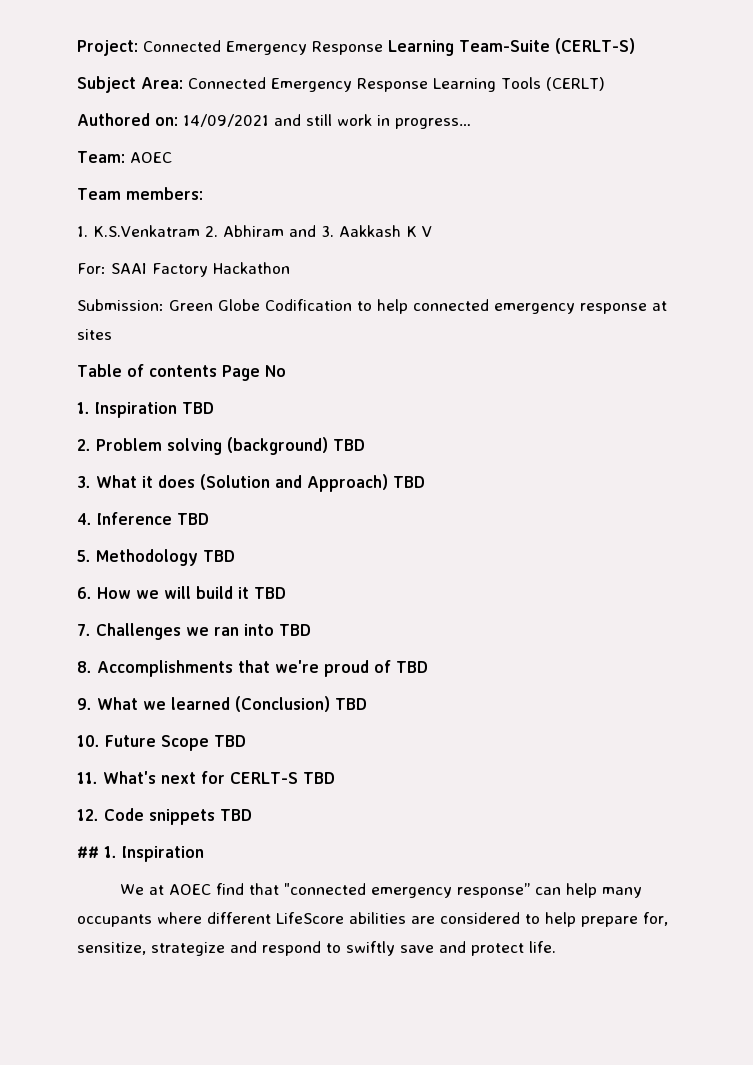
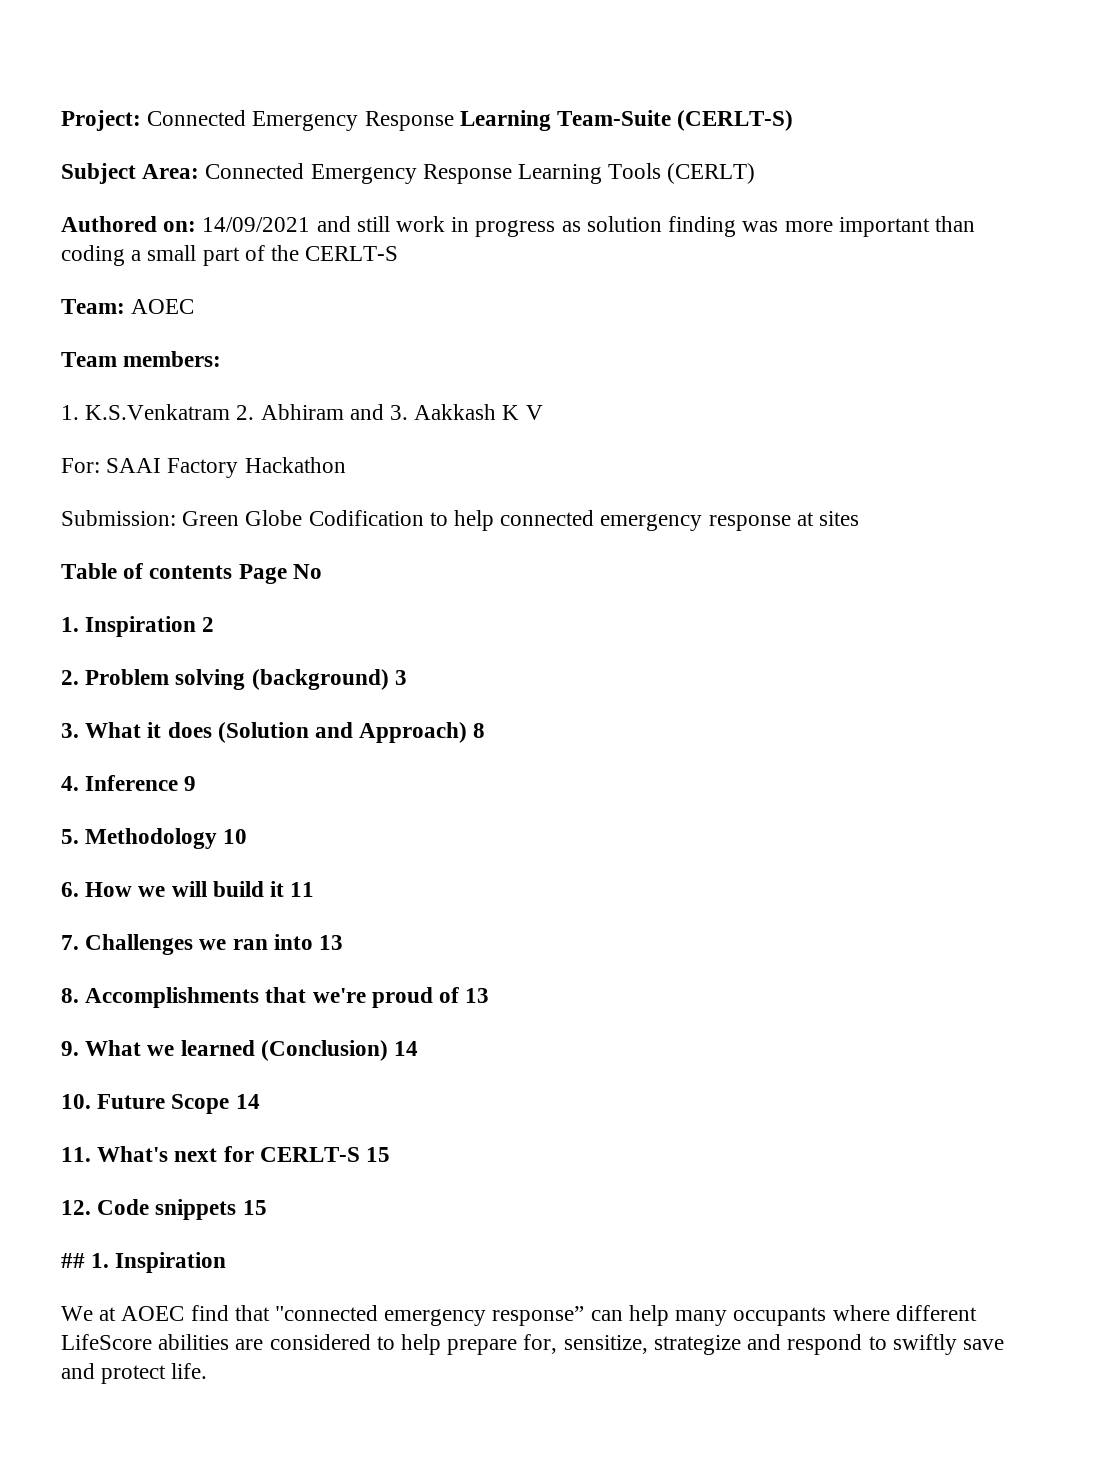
[395,118,471,129] progress… -> [475,216,975,237] [61,245,399,266] progress as solution finding was more important than coding a small part of the CERLT-S
[182,402,214,414] TBD -> [202,617,215,632] 2
[333,439,365,451] TBD -> [394,670,407,685] 3
[393,476,425,488] TBD -> [473,723,486,738] 8
[177,513,209,525] TBD -> [184,776,197,791] 9
[203,550,235,562] TBD -> [223,829,248,844] 10
[254,587,286,599] TBD -> [290,882,315,897] 11
[279,624,311,636] TBD -> [319,935,344,950] 13
[396,661,428,673] TBD -> [465,988,490,1003] 13
[335,698,367,710] TBD -> [394,1041,419,1056] 14
[214,735,246,747] TBD -> [235,1094,260,1109] 14
[302,772,335,784] TBD -> [366,1147,391,1162] 15
[220,809,252,821] TBD -> [242,1200,267,1215] 15

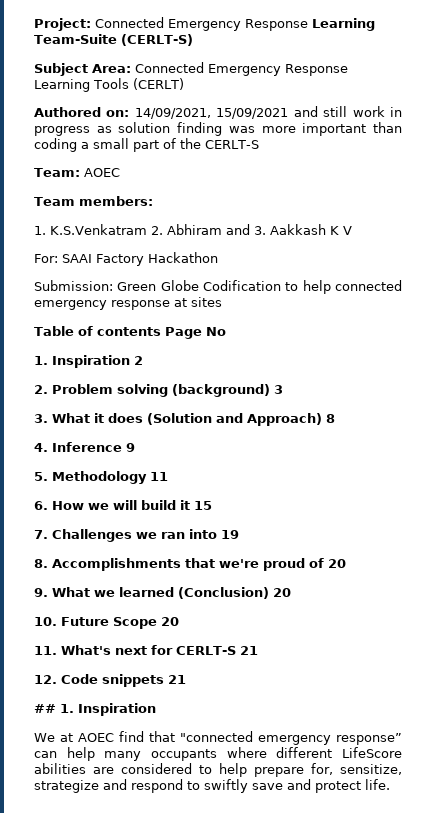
[202,217,311,232] 14/09/2021 -> [134,108,289,119] 14/09/2021, 15/09/2021
[223,829,248,844] 10 -> [150,472,168,481] 11
[290,882,315,897] 11 -> [194,501,212,510] 15
[319,935,344,950] 13 -> [221,530,239,539] 19
[465,988,490,1003] 13 -> [328,559,346,568] 20
[394,1041,419,1056] 14 -> [273,588,291,597] 20
[235,1094,260,1109] 14 -> [161,617,179,626] 20
[366,1147,391,1162] 15 -> [239,646,258,655] 21
[242,1200,267,1215] 15 -> [168,675,186,684] 21

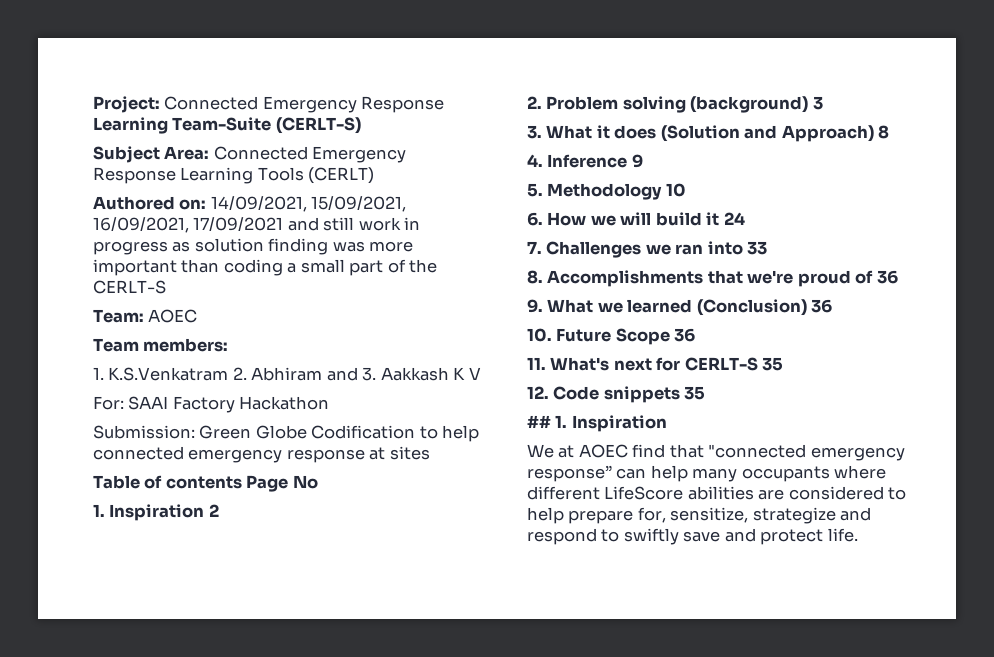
[216,108,289,119] 15/09/2021 -> [311,196,407,212] [93,217,284,233] 15/09/2021, 16/09/2021, 17/09/2021
[150,472,168,481] 11 -> [665,183,686,197] 10
[194,501,212,510] 15 -> [723,212,745,225] 24
[221,530,239,539] 19 -> [747,241,768,255] 33
[328,559,346,568] 20 -> [876,270,898,284] 36
[273,588,291,597] 20 -> [811,299,833,313] 36
[161,617,179,626] 20 -> [674,328,696,342] 36
[239,646,258,655] 21 -> [762,357,784,371] 35
[168,675,186,684] 21 -> [684,386,706,400] 35

